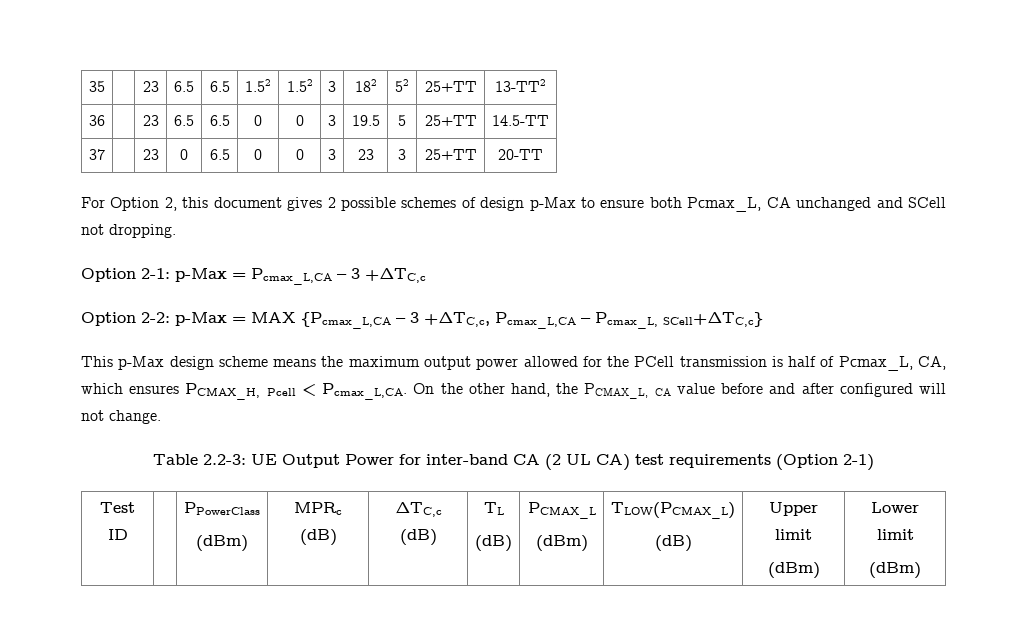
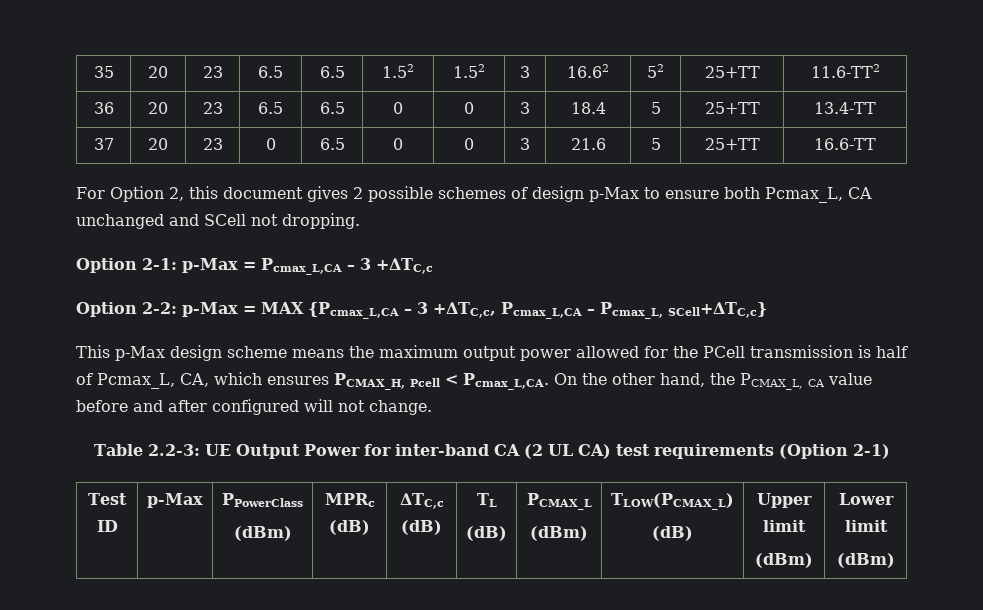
(105, 86) none -> [148,66,168,78] 20
[354,79,377,92] 182 -> [567,64,609,78] 16.62
[495,79,546,92] 13-TT2 -> [810,64,880,78] 11.6-TT2
(105, 120) none -> [148,102,168,114] 20
[351,115,380,126] [398,115,406,126] [424,115,477,126] [492,115,549,126] 19.5 | 5 | 25+TT | 14.5-TT -> [570,102,606,114] [650,102,661,114] [704,102,760,114] [814,102,876,114] 18.4 | 5 | 25+TT | 13.4-TT
(105, 154) none -> [148,138,168,150] 20
[357,149,374,160] [398,149,406,160] [424,149,477,160] [498,149,543,160] 23 | 3 | 25+TT | 20-TT -> [570,138,606,150] [650,138,661,150] [704,138,760,150] [814,138,876,150] 21.6 | 5 | 25+TT | 16.6-TT
(128, 534) none -> [147,493,203,508] p-Max

